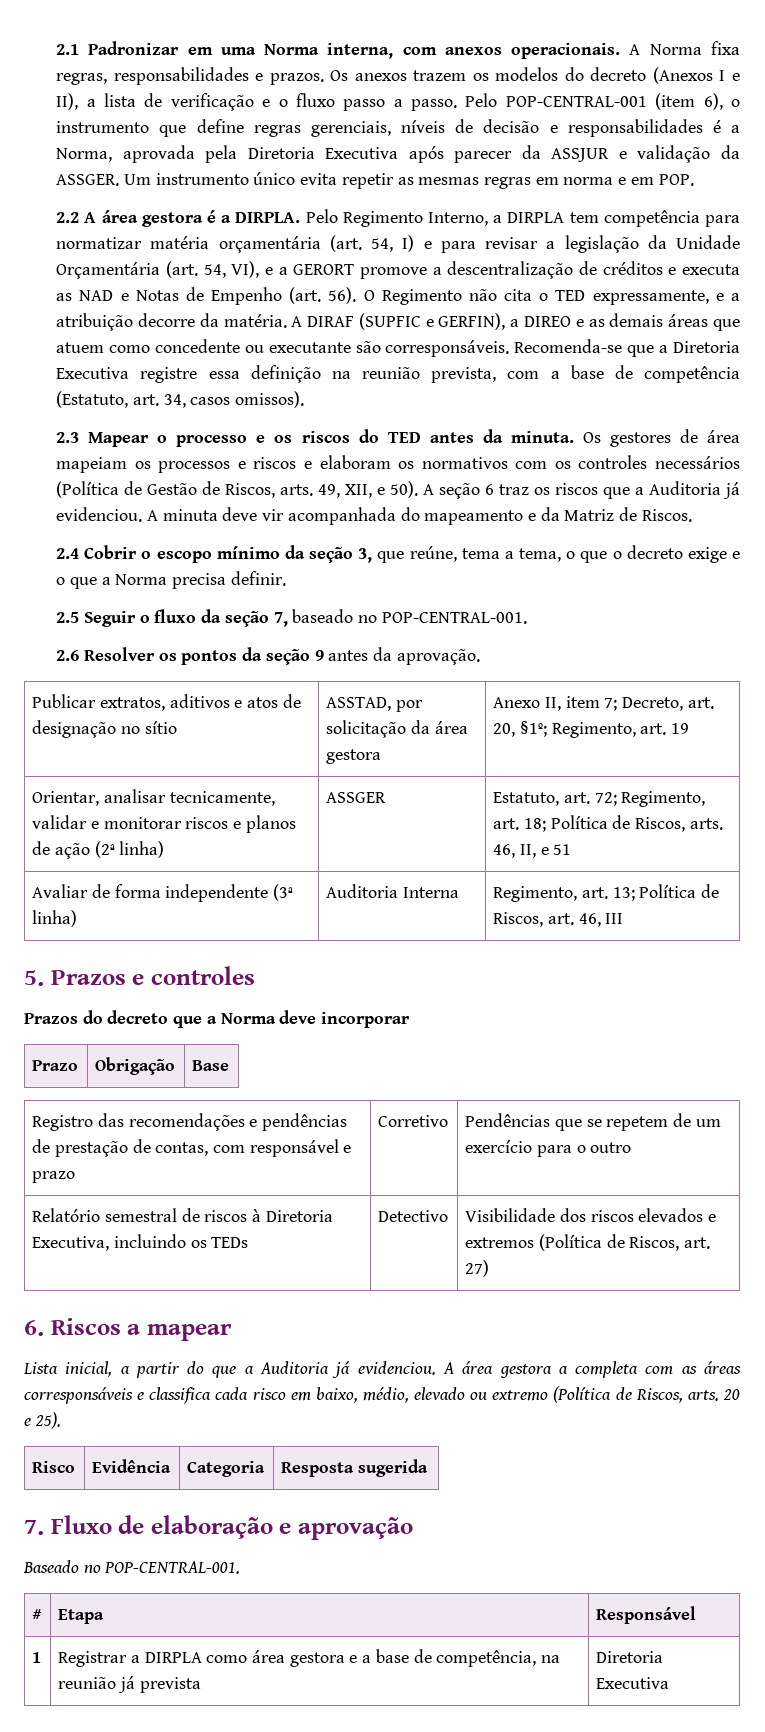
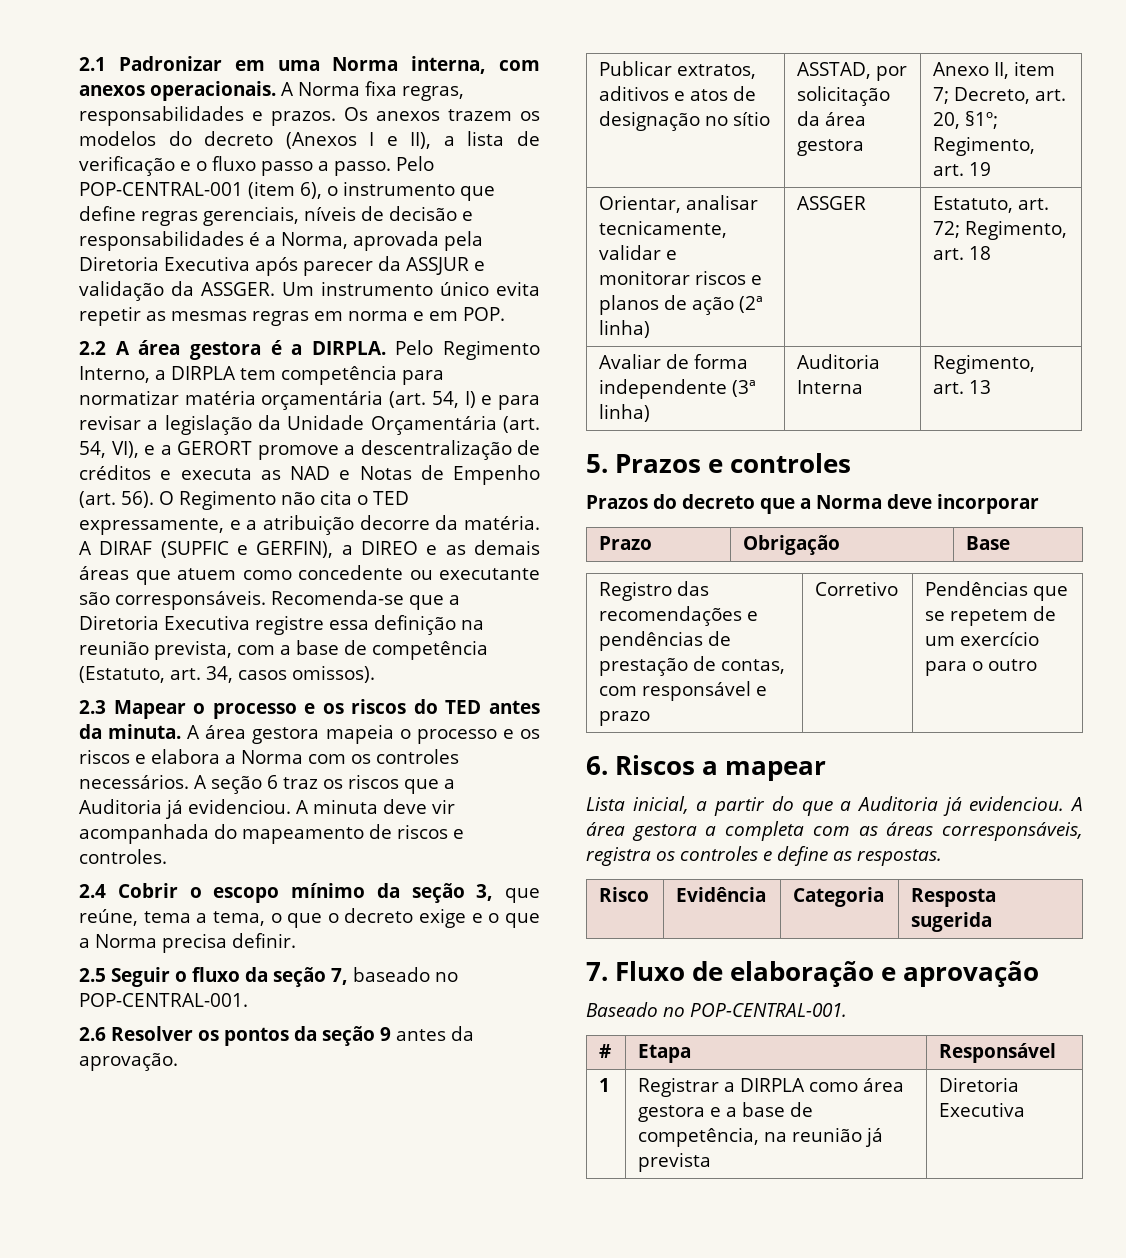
[582,429,740,447] [56,455,741,473] [56,481,419,498] Os gestores de área mapeiam os processos e riscos e elaboram os normativos com os controles necessários (Política de Gestão de Riscos, arts. 49, XII, e 50). -> [187,724,540,744] [79,749,460,764] [79,774,190,789] A área gestora mapeia o processo e os riscos e elabora a Norma com os controles necessários.
[527,507,692,522] e da Matriz de Riscos. -> [369,824,465,839] [79,849,168,864] de riscos e controles.
[523,815,723,832] [493,844,572,858] 18; Política de Riscos, arts. 46, II, e 51 -> [969,246,992,260] 18
[612,884,720,901] [493,912,624,927] 13; Política de Riscos, art. 46, III -> [969,380,992,394] 13
[32,1208,333,1222] [32,1234,249,1251] [378,1210,449,1222] [465,1208,717,1222] [465,1234,711,1251] [465,1260,490,1277] // Relatório semestral de riscos à Diretoria Executiva, incluindo os TEDs | Detectivo | Visibilidade dos riscos elevados e extremos (Política de Riscos, art. 27) -> (1038, 665) none
[24,1386,740,1404] [24,1412,61,1429] corresponsáveis e classifica cada risco em baixo, médio, elevado ou extremo (Política de Riscos, arts. 20 e 25). -> [942,822,1083,841] [586,846,942,866] corresponsáveis, registra os controles e define as respostas.

